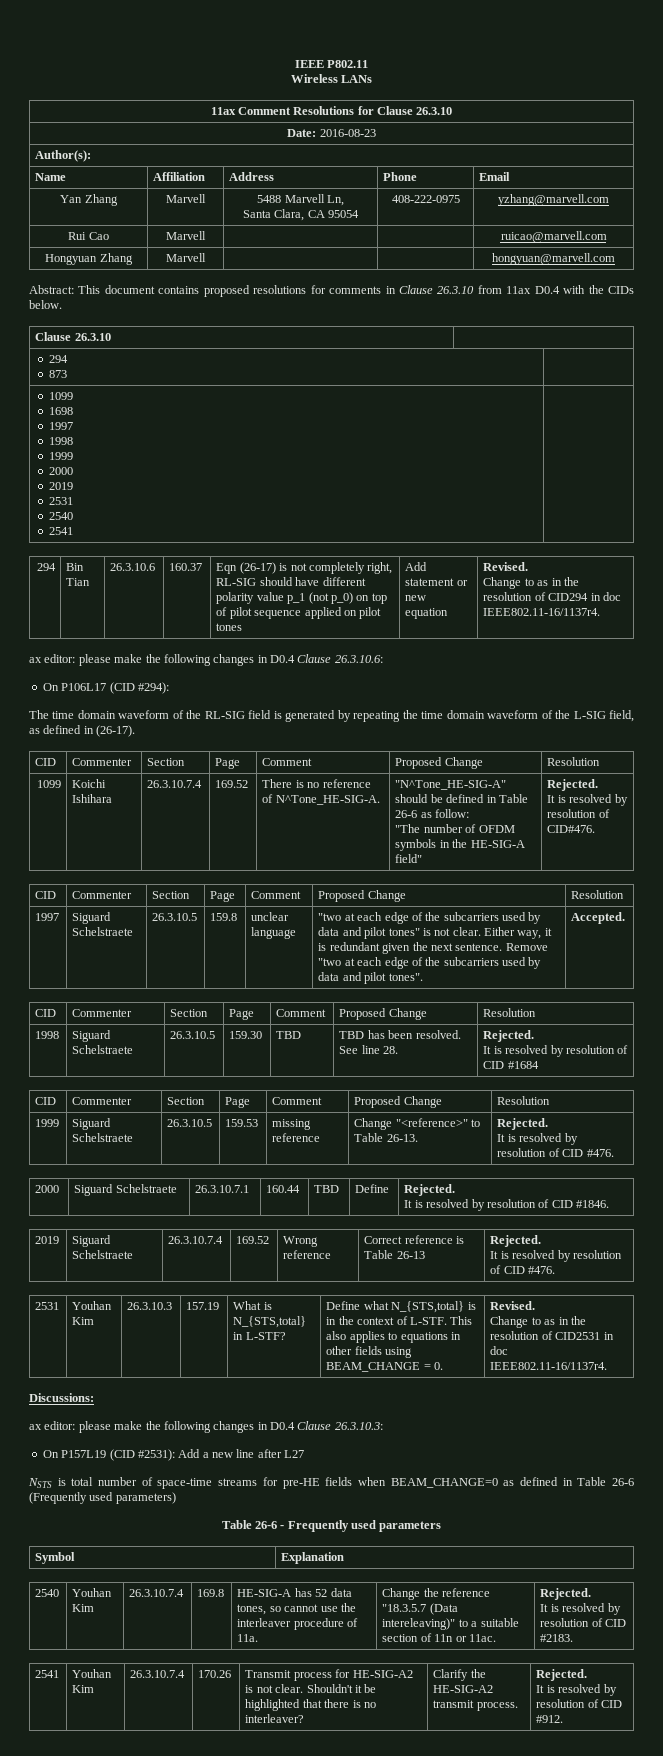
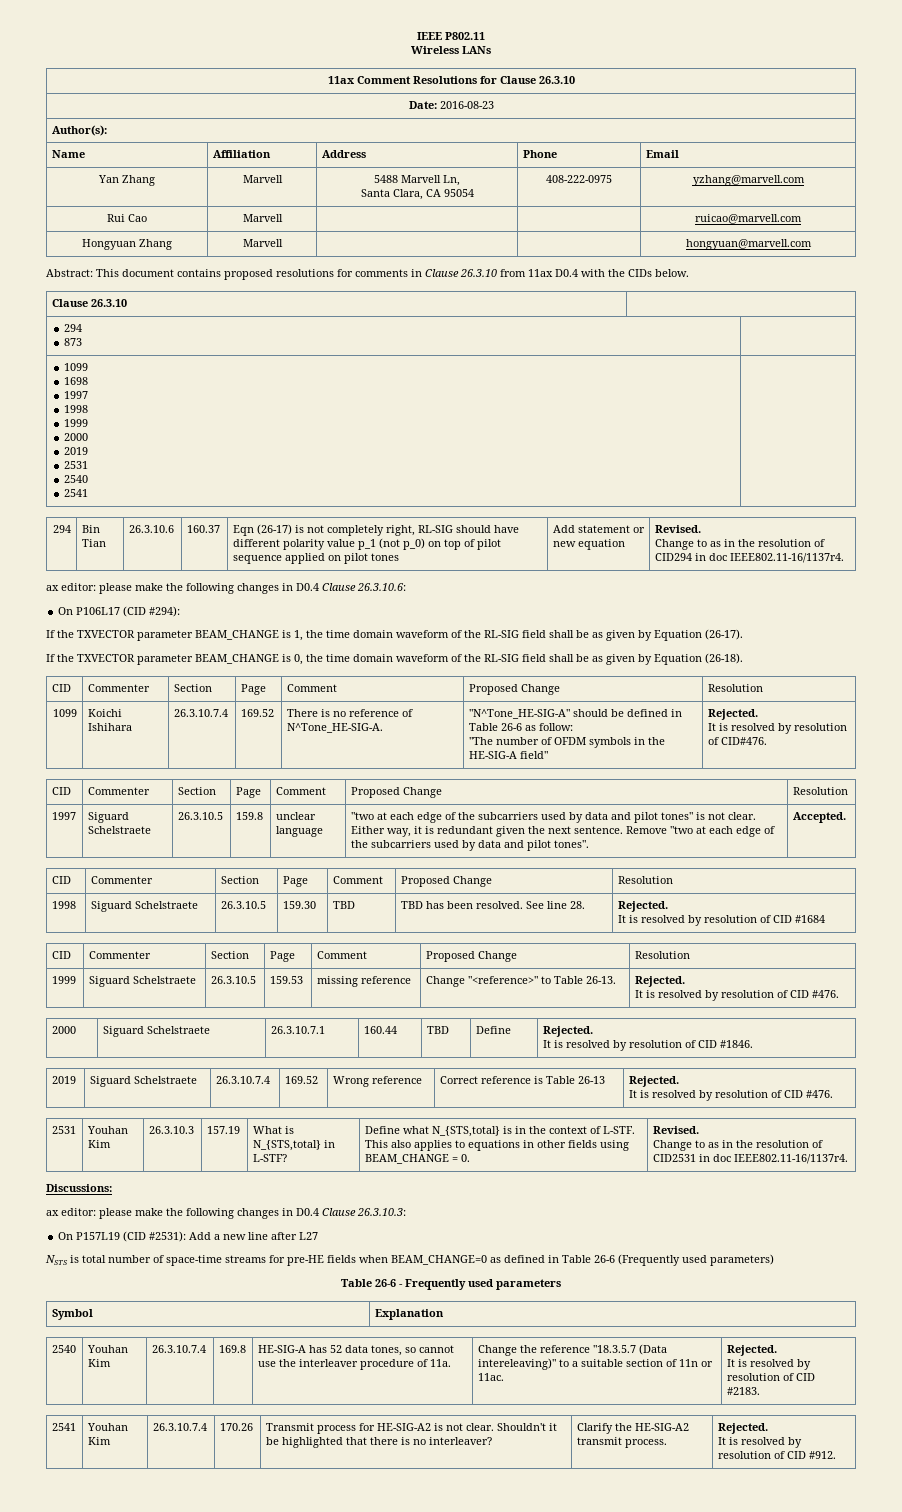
[29,710,635,722] [29,725,136,737] The time domain waveform of the RL-SIG field is generated by repeating the time domain waveform of the L-SIG field, as defined in (26-17). -> [46,629,743,641] [46,653,743,665] If the TXVECTOR parameter BEAM_CHANGE is 1, the time domain waveform of the RL-SIG field shall be as given by Equation (26-17). // If the TXVECTOR parameter BEAM_CHANGE is 0, the time domain waveform of the RL-SIG field shall be as given by Equation (26-18).

